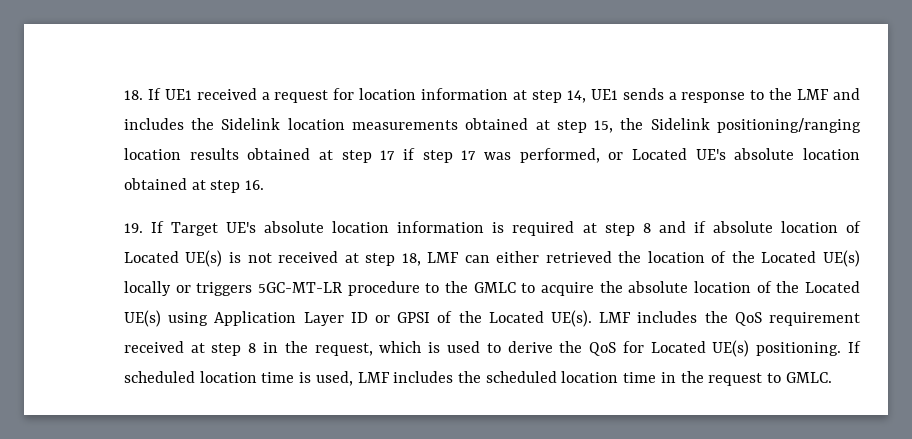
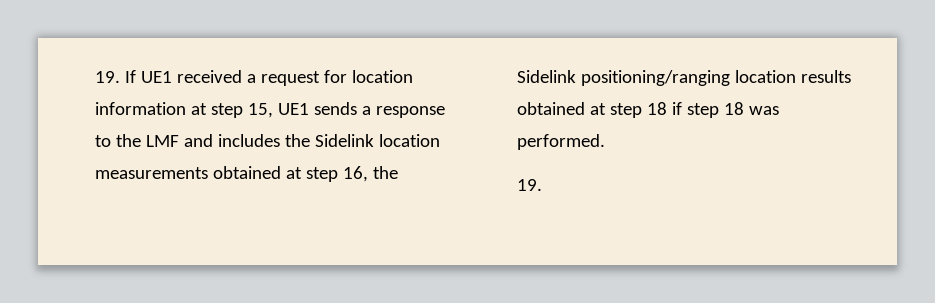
[123,90,143,100] 18. -> [94,71,120,83] 19.
[566,90,586,103] 14, -> [247,103,273,118] 15,
[594,120,614,133] 15, -> [342,166,368,182] 16,
[380,150,396,160] 17 -> [646,102,667,115] 18
[461,148,861,163] [123,178,265,193] [123,221,861,236] [123,250,860,267] [123,281,861,296] [123,310,861,327] [123,340,861,357] [123,371,832,386] 17 was performed, or Located UE's absolute location obtained at step 16. // 19. If Target UE's absolute location information is required at step 8 and if absolute location of Located UE(s) is not received at step 18, LMF can either retrieved the location of the Located UE(s) locally or triggers 5GC-MT-LR procedure to the GMLC to acquire the absolute location of the Located UE(s) using Application Layer ID or GPSI of the Located UE(s). LMF includes the QoS requirement received at step 8 in the request, which is used to derive the QoS for Located UE(s) positioning. If scheduled location time is used, LMF includes the scheduled location time in the request to GMLC. -> [723,102,779,115] [516,134,605,150] [516,179,542,191] 18 was performed. // 19.

